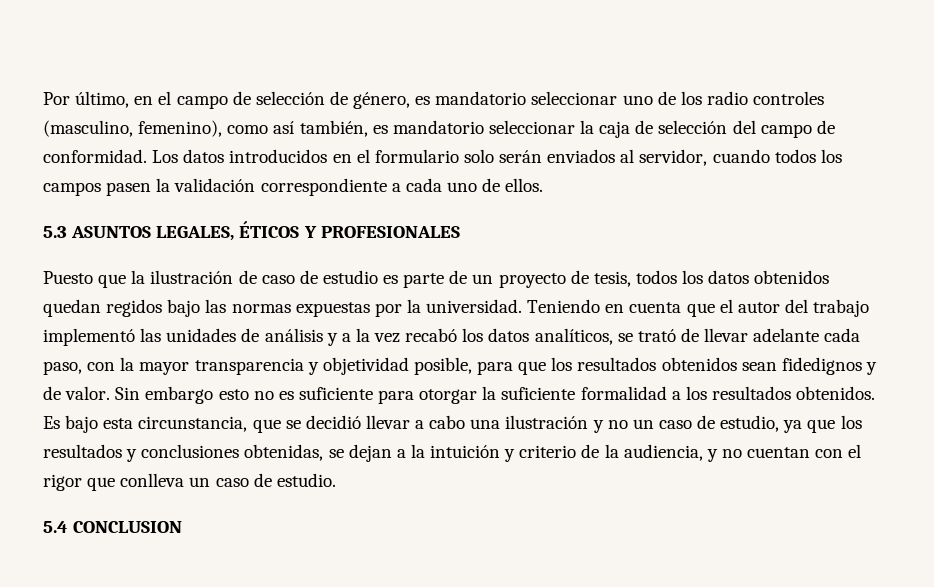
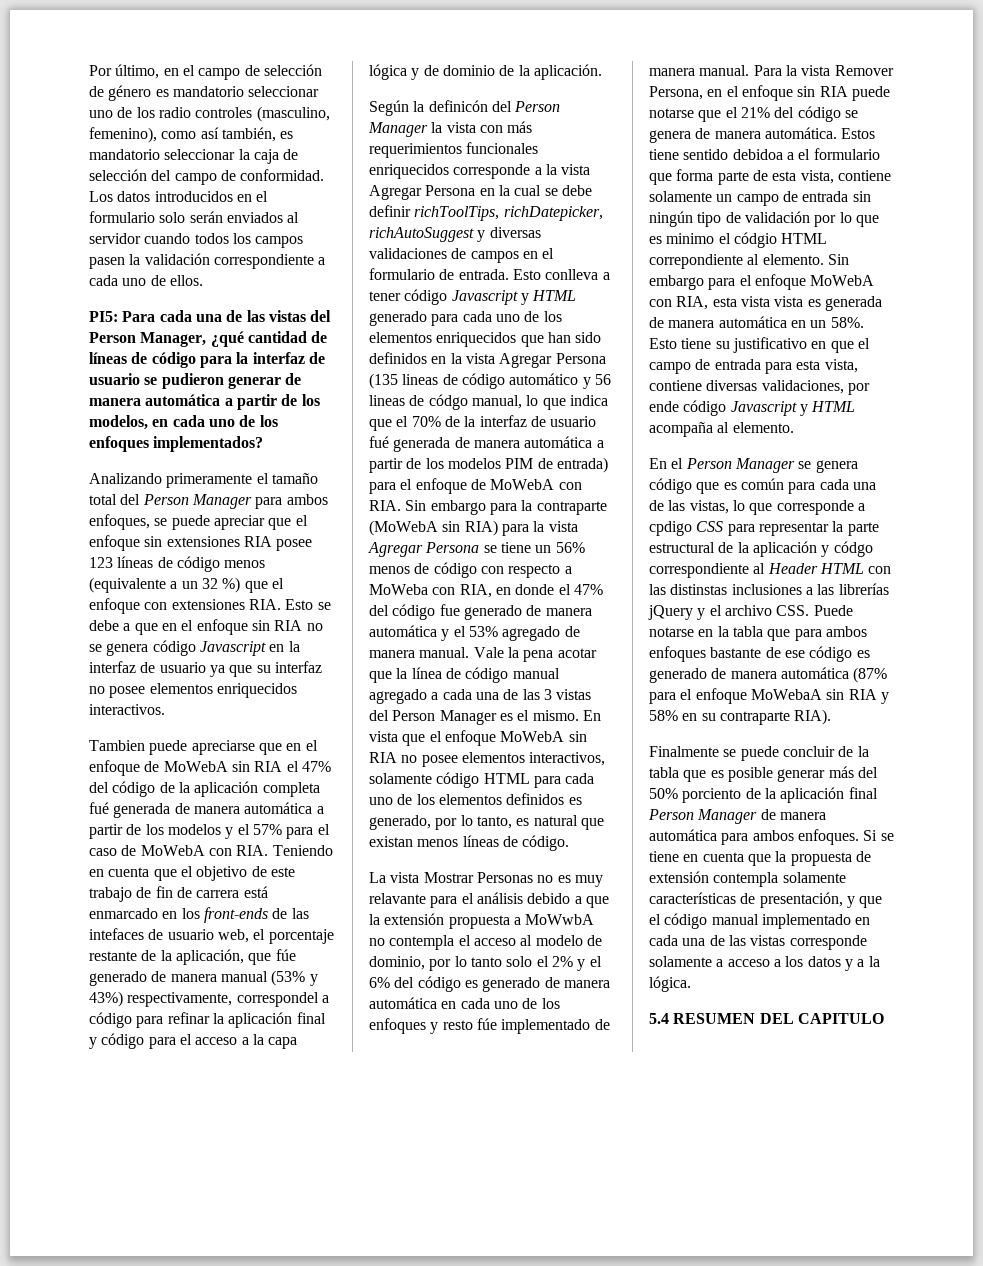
[353,92,411,109] género, -> [108,85,152,101] género
[639,149,708,166] servidor, -> [89,233,141,244] servidor
[43,221,460,241] [43,270,830,288] [43,299,523,317] 5.3 ASUNTOS LEGALES, ÉTICOS Y PROFESIONALES // Puesto que la ilustración de caso de estudio es parte de un proyecto de tesis, todos los datos obtenidos quedan regidos bajo las normas expuestas por la universidad. -> [89,310,332,322] [89,331,328,347] [89,352,325,368] [89,373,302,389] [89,394,320,410] [89,415,278,430] [89,436,264,452] [89,473,318,488] [89,494,328,509] [89,514,308,530] [89,535,313,551] [89,556,266,572] [89,577,284,593] [89,598,331,614] [89,619,323,635] [89,640,300,656] [89,661,322,677] [89,683,297,698] [89,704,165,715] [89,740,318,755] [89,760,331,776] [89,781,320,797] [89,802,324,818] [89,824,330,839] [89,845,269,856] PI5: Para cada una de las vistas del Person Manager, ¿qué cantidad de líneas de código para la interfaz de usuario se pudieron generar de manera automática a partir de los modelos, en cada uno de los enfoques implementados? // Analizando primeramente el tamaño total del Person Manager para ambos enfoques, se puede apreciar que el enfoque sin extensiones RIA posee 123 líneas de código menos (equivalente a un 32 %) que el enfoque con extensiones RIA. Esto se debe a que en el enfoque sin RIA no se genera código Javascript en la interfaz de usuario ya que su interfaz no posee elementos enriquecidos interactivos. // Tambien puede apreciarse que en el enfoque de MoWebA sin RIA el 47% del código de la aplicación completa fué generada de manera automática a partir de los modelos y el 57% para el caso de MoWebA con RIA.
[737,299,870,317] [43,328,861,346] [43,357,877,375] [43,386,876,404] [43,415,862,433] [43,444,862,462] [43,473,336,491] [43,521,183,533] autor del trabajo implementó las unidades de análisis y a la vez recabó los datos analíticos, se trató de llevar adelante cada paso, con la mayor transparencia y objetividad posible, para que los resultados obtenidos sean fidedignos y de valor. Sin embargo esto no es suficiente para otorgar la suficiente formalidad a los resultados obtenidos. Es bajo esta circunstancia, que se decidió llevar a cabo una ilustración y no un caso de estudio, ya que los resultados y conclusiones obtenidas, se dejan a la intuición y criterio de la audiencia, y no cuentan con el rigor que conlleva un caso de estudio. // 5.4 CONCLUSION -> [196,866,295,881] [89,886,268,902] [89,907,309,923] [89,928,334,944] [89,949,296,965] [89,970,318,986] [89,991,329,1007] [89,1012,326,1028] [89,1033,298,1049] [369,64,602,80] [369,100,561,116] [368,121,533,137] [369,142,539,158] [369,164,591,179] [369,185,592,200] [369,205,603,221] [369,227,541,242] [369,248,555,263] [369,268,610,280] [369,289,577,305] [369,311,562,326] [369,332,602,347] [369,352,606,368] [369,373,611,389] [369,394,608,410] [369,415,597,431] [369,436,604,452] [369,457,608,473] [369,478,582,494] [369,500,607,515] [369,520,578,536] [368,542,585,557] [369,562,572,578] [369,584,603,598] [369,604,592,620] [369,625,580,641] [369,647,597,662] [369,667,560,683] [369,689,592,704] [369,710,601,725] [369,730,587,746] [369,752,606,767] [369,772,595,788] [369,793,582,805] [369,815,604,830] [369,835,570,851] [369,872,603,887] [369,892,609,908] [369,913,595,929] [369,935,602,950] [369,956,602,971] [369,976,610,992] [369,997,560,1009] [369,1018,610,1034] [649,65,894,76] [649,85,890,101] [649,106,858,122] [649,127,876,143] [649,148,880,160] [649,169,891,185] [649,191,871,206] [649,211,879,227] [649,232,828,248] [649,254,849,269] [649,274,875,290] [649,296,882,311] [649,316,864,328] [649,337,870,353] [649,359,858,374] [649,380,870,395] [649,400,856,416] [649,422,794,437] [649,458,858,473] [649,478,876,494] [649,500,865,515] [649,521,879,536] [649,541,873,557] [649,563,892,578] [649,583,889,595] [648,605,853,620] [649,626,867,641] [649,646,870,662] [649,667,888,683] [649,688,889,704] [649,709,832,725] [649,746,869,761] [649,766,878,782] [649,787,878,803] [648,809,826,824] [649,829,894,845] [649,851,871,866] [649,871,846,887] [649,892,883,908] [649,913,871,929] [649,935,867,950] [649,956,880,971] [649,976,691,992] [649,1013,884,1024] objetivo de este trabajo de fin de carrera está enmarcado en los front-ends de las intefaces de usuario web, el porcentaje restante de la aplicación, que fúe generado de manera manual (53% y 43%) respectivamente, correspondel a código para refinar la aplicación final y código para el acceso a la capa lógica y de dominio de la aplicación. // Según la definicón del Person Manager la vista con más requerimientos funcionales enriquecidos corresponde a la vista Agregar Persona en la cual se debe definir richToolTips, richDatepicker, richAutoSuggest y diversas validaciones de campos en el formulario de entrada. Esto conlleva a tener código Javascript y HTML generado para cada uno de los elementos enriquecidos que han sido definidos en la vista Agregar Persona (135 lineas de código automático y 56 lineas de códgo manual, lo que indica que el 70% de la interfaz de usuario fué generada de manera automática a partir de los modelos PIM de entrada) para el enfoque de MoWebA con RIA. Sin embargo para la contraparte (MoWebA sin RIA) para la vista Agregar Persona se tiene un 56% menos de código con respecto a MoWeba con RIA, en donde el 47% del código fue generado de manera automática y el 53% agregado de manera manual. Vale la pena acotar que la línea de código manual agregado a cada una de las 3 vistas del Person Manager es el mismo. En vista que el enfoque MoWebA sin RIA no posee elementos interactivos, solamente código HTML para cada uno de los elementos definidos es generado, por lo tanto, es natural que existan menos líneas de código. // La vista Mostrar Personas no es muy relavante para el análisis debido a que la extensión propuesta a MoWwbA no contempla el acceso al modelo de dominio, por lo tanto solo el 2% y el 6% del código es generado de manera automática en cada uno de los enfoques y resto fúe implementado de manera manual. Para la vista Remover Persona, en el enfoque sin RIA puede notarse que el 21% del código se genera de manera automática. Estos tiene sentido debidoa a el formulario que forma parte de esta vista, contiene solamente un campo de entrada sin ningún tipo de validación por lo que es minimo el códgio HTML correpondiente al elemento. Sin embargo para el enfoque MoWebA con RIA, esta vista vista es generada de manera automática en un 58%. Esto tiene su justificativo en que el campo de entrada para esta vista, contiene diversas validaciones, por ende código Javascript y HTML acompaña al elemento. // En el Person Manager se genera código que es común para cada una de las vistas, lo que corresponde a cpdigo CSS para representar la parte estructural de la aplicación y códgo correspondiente al Header HTML con las distinstas inclusiones a las librerías jQuery y el archivo CSS. Puede notarse en la tabla que para ambos enfoques bastante de ese código es generado de manera automática (87% para el enfoque MoWebaA sin RIA y 58% en su contraparte RIA). // Finalmente se puede concluir de la tabla que es posible generar más del 50% porciento de la aplicación final Person Manager de manera automática para ambos enfoques. Si se tiene en cuenta que la propuesta de extensión contempla solamente características de presentación, y que el código manual implementado en cada una de las vistas corresponde solamente a acceso a los datos y a la lógica. // 5.4 RESUMEN DEL CAPITULO

